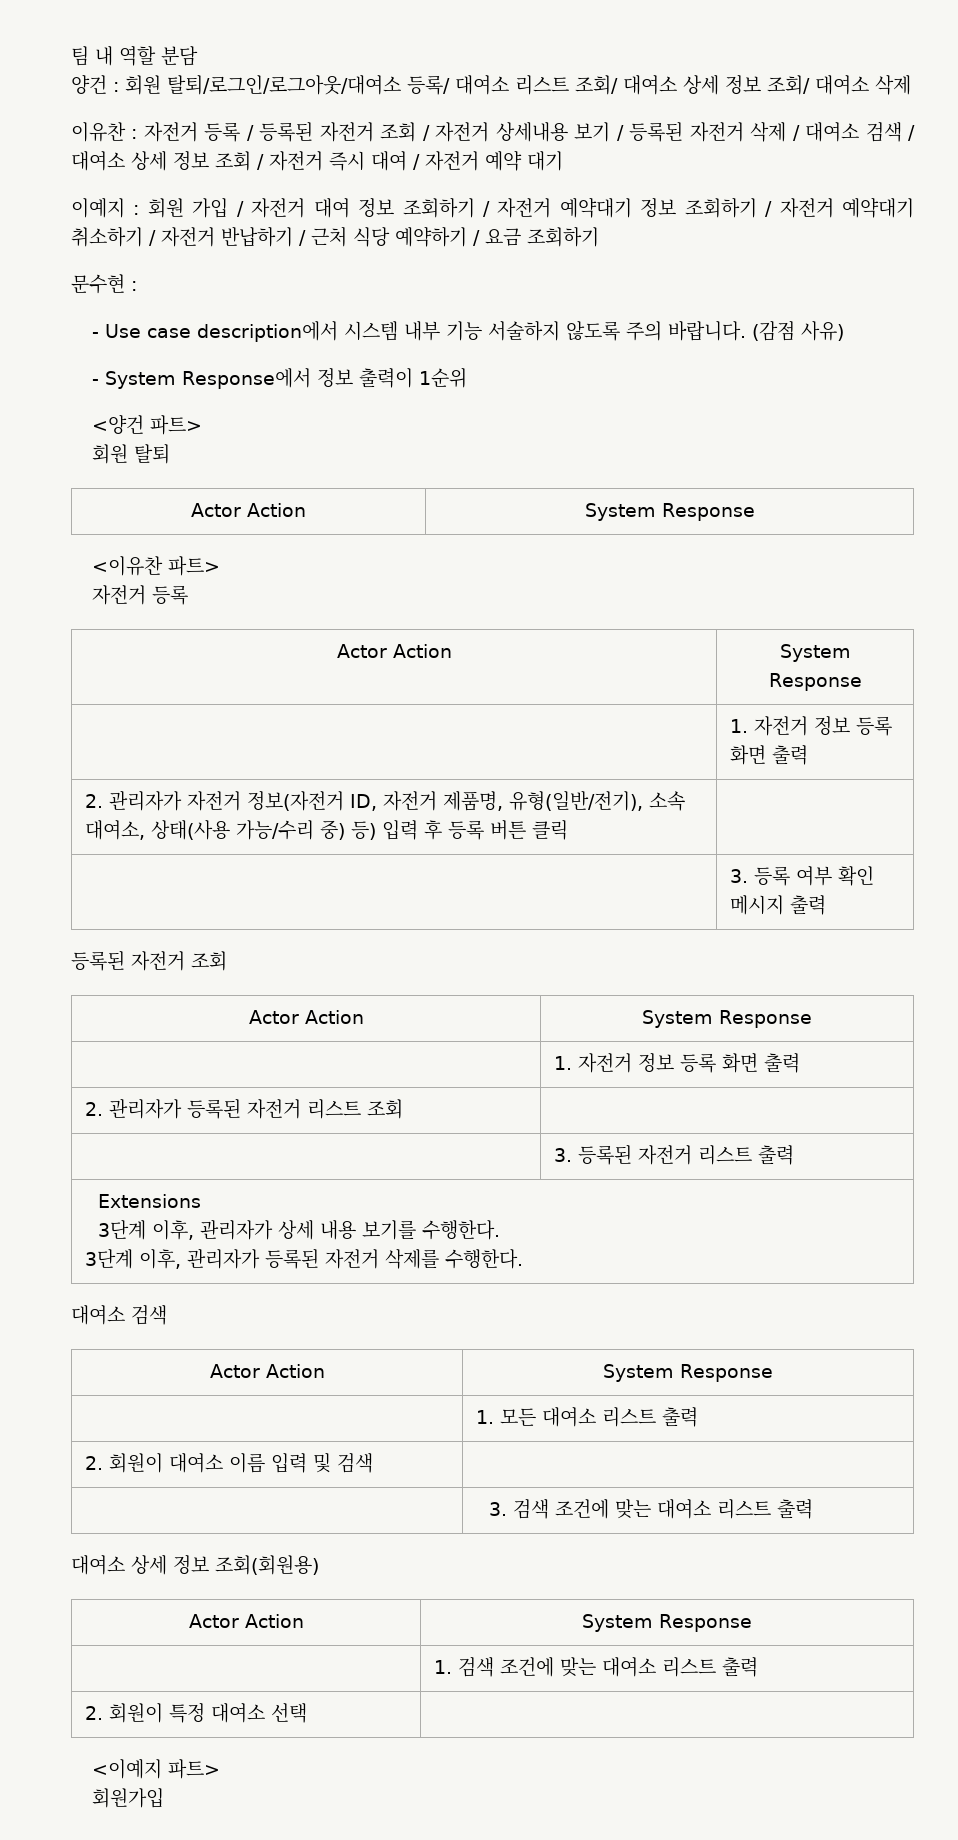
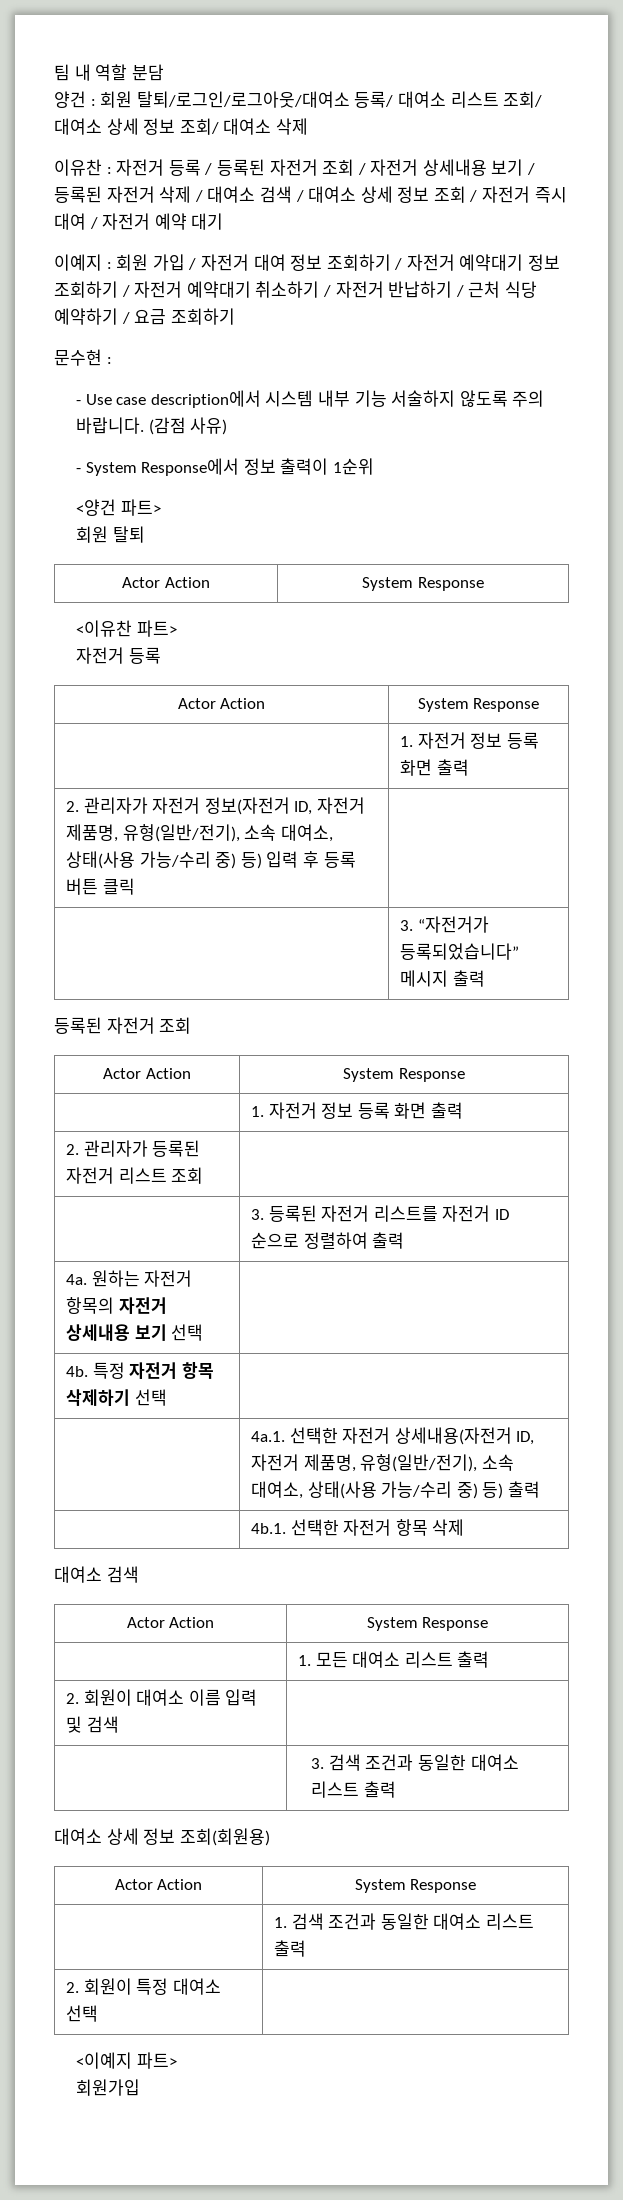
[754,866,875,886] 등록 여부 확인 -> [417,916,489,933] [400,943,520,960] “자전거가 등록되었습니다”
[698,1145,795,1165] [98,1194,202,1208] [98,1219,501,1240] [85,1248,524,1269] 리스트 출력 // Extensions // 3단계 이후, 관리자가 상세 내용 보기를 수행한다. // 3단계 이후, 관리자가 등록된 자전거 삭제를 수행한다. -> [373,1205,509,1222] [251,1232,405,1249] [66,1270,193,1287] [66,1297,167,1314] [66,1324,204,1341] [66,1362,214,1379] [66,1389,167,1406] [251,1427,535,1445] [251,1454,514,1472] [251,1481,540,1499] [251,1519,465,1536] 리스트를 자전거 ID 순으로 정렬하여 출력 // 4a. 원하는 자전거 항목의 자전거 상세내용 보기 선택 | // 4b. 특정 자전거 항목 삭제하기 선택 | // | 4a.1. 선택한 자전거 상세내용(자전거 ID, 자전거 제품명, 유형(일반/전기), 소속 대여소, 상태(사용 가능/수리 중) 등) 출력 // | 4b.1. 선택한 자전거 항목 삭제
[555,1499,652,1519] 조건에 맞는 -> [365,1754,466,1771] 조건과 동일한
[500,1657,597,1677] 조건에 맞는 -> [328,1913,429,1930] 조건과 동일한

